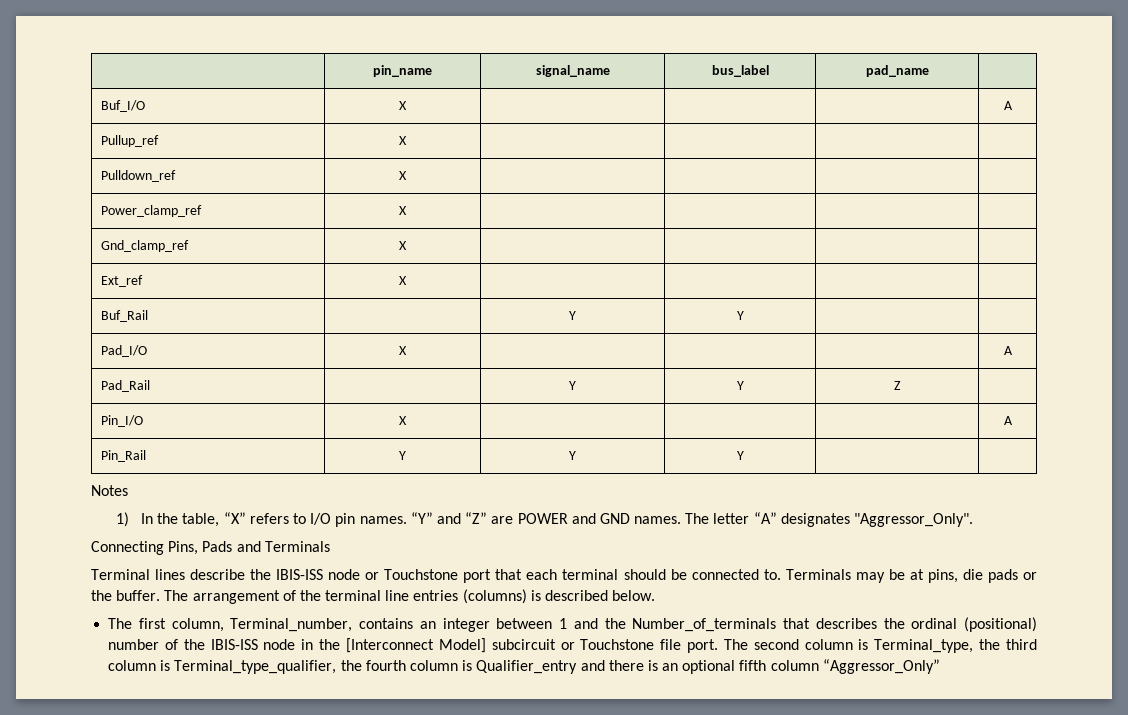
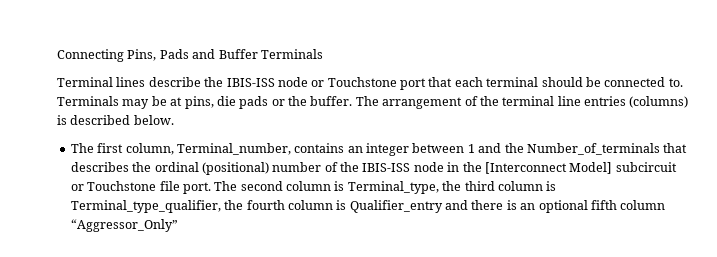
[373,65,432,77] [535,65,610,77] [711,65,769,77] [865,65,929,77] [101,100,146,112] [399,101,407,110] [1003,101,1013,110] [101,135,160,147] [399,136,407,145] [101,170,177,182] [399,171,407,180] [101,205,203,217] [399,206,407,215] [101,240,190,252] [399,241,407,250] [101,275,144,287] [399,276,407,285] [101,310,149,322] [569,311,576,320] [736,311,744,320] [101,345,148,357] [399,346,407,355] [1003,346,1013,355] [101,380,151,392] [569,381,576,390] [736,381,744,390] [893,381,901,390] [101,415,144,427] [399,416,407,425] [1003,416,1013,425] [101,450,147,462] [399,451,406,460] [569,451,576,460] [736,451,744,460] [91,485,128,496] [116,512,974,527] | pin_name | signal_name | bus_label | pad_name | // Buf_I/O | X | | | | A // Pullup_ref | X | | | | // Pulldown_ref | X | | | | // Power_clamp_ref | X | | | | // Gnd_clamp_ref | X | | | | // Ext_ref | X | | | | // Buf_Rail | | Y | Y | | // Pad_I/O | X | | | | A // Pad_Rail | | Y | Y | Z | // Pin_I/O | X | | | | A // Pin_Rail | Y | Y | Y | | // Notes // 1) In the table, “X” refers to I/O pin names. “Y” and “Z” are POWER and GND names. The letter “A” designates "Aggressor_Only". // -> (57, 55) none
(261, 546) none -> [218,49,258,59] Buffer

